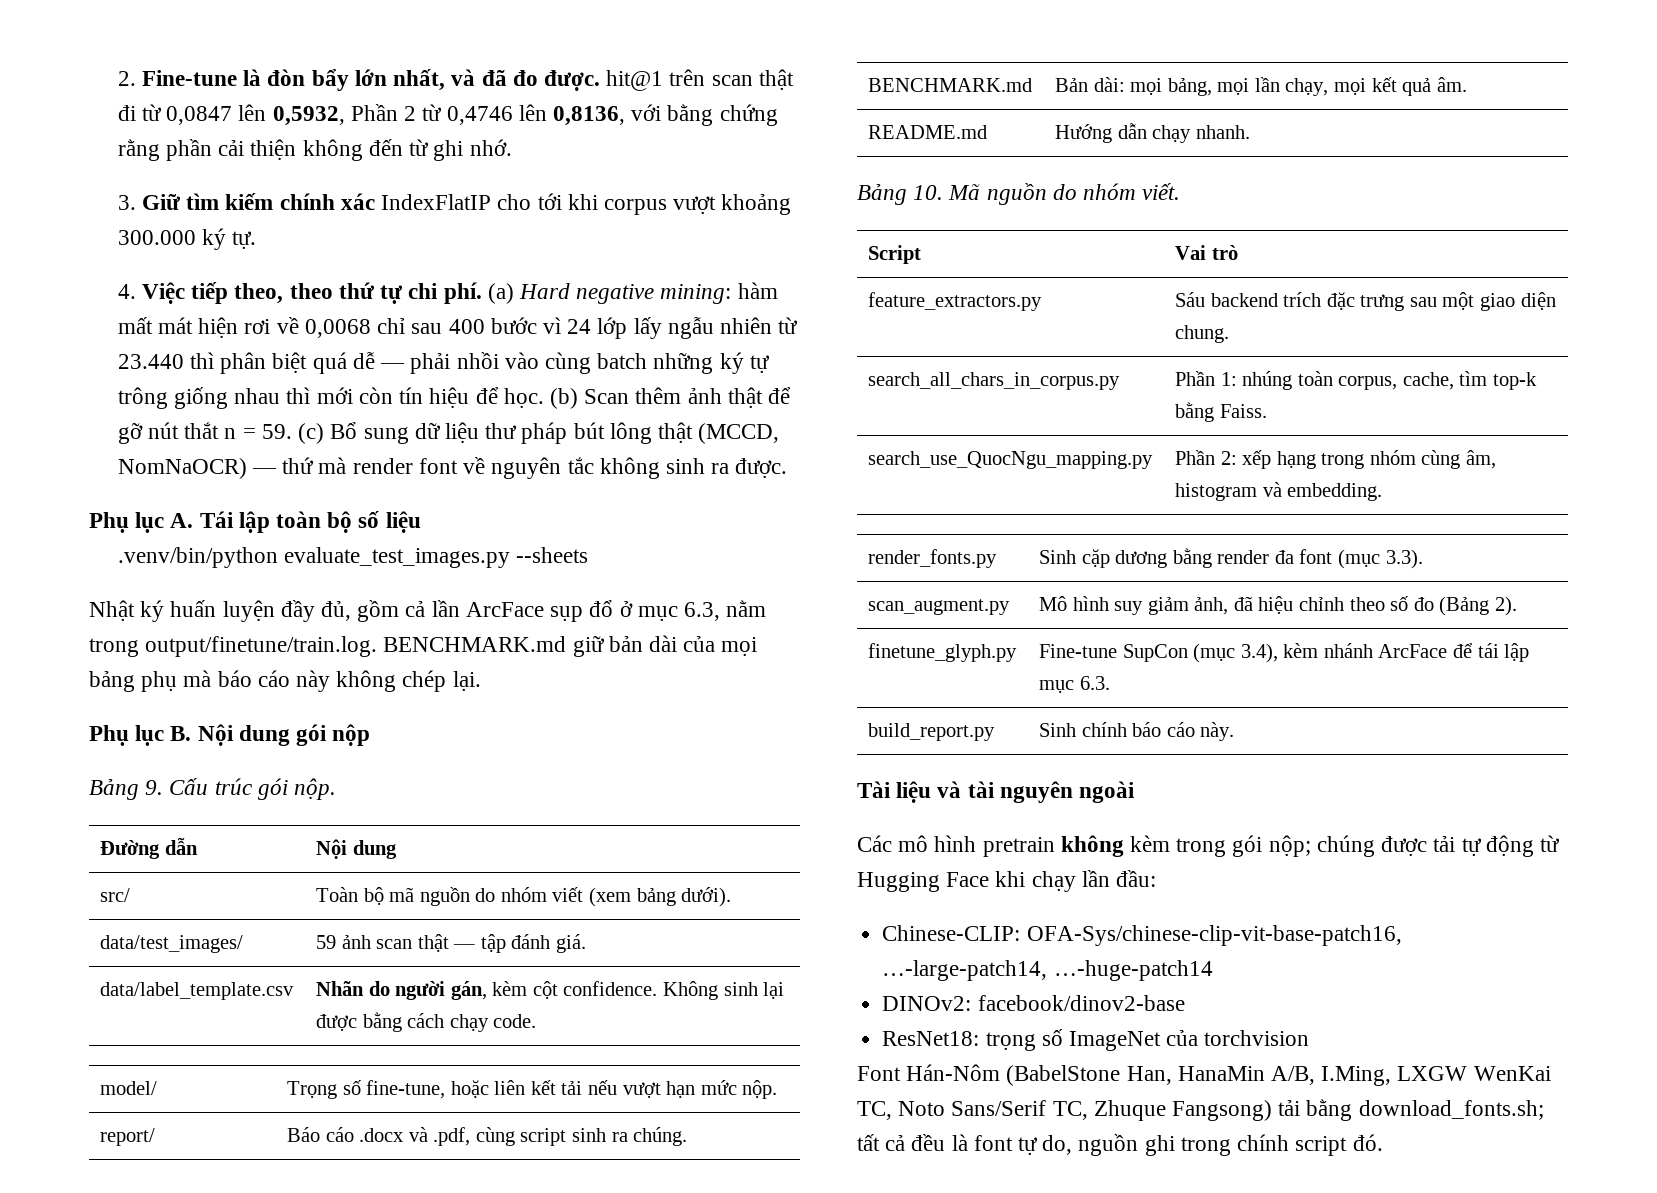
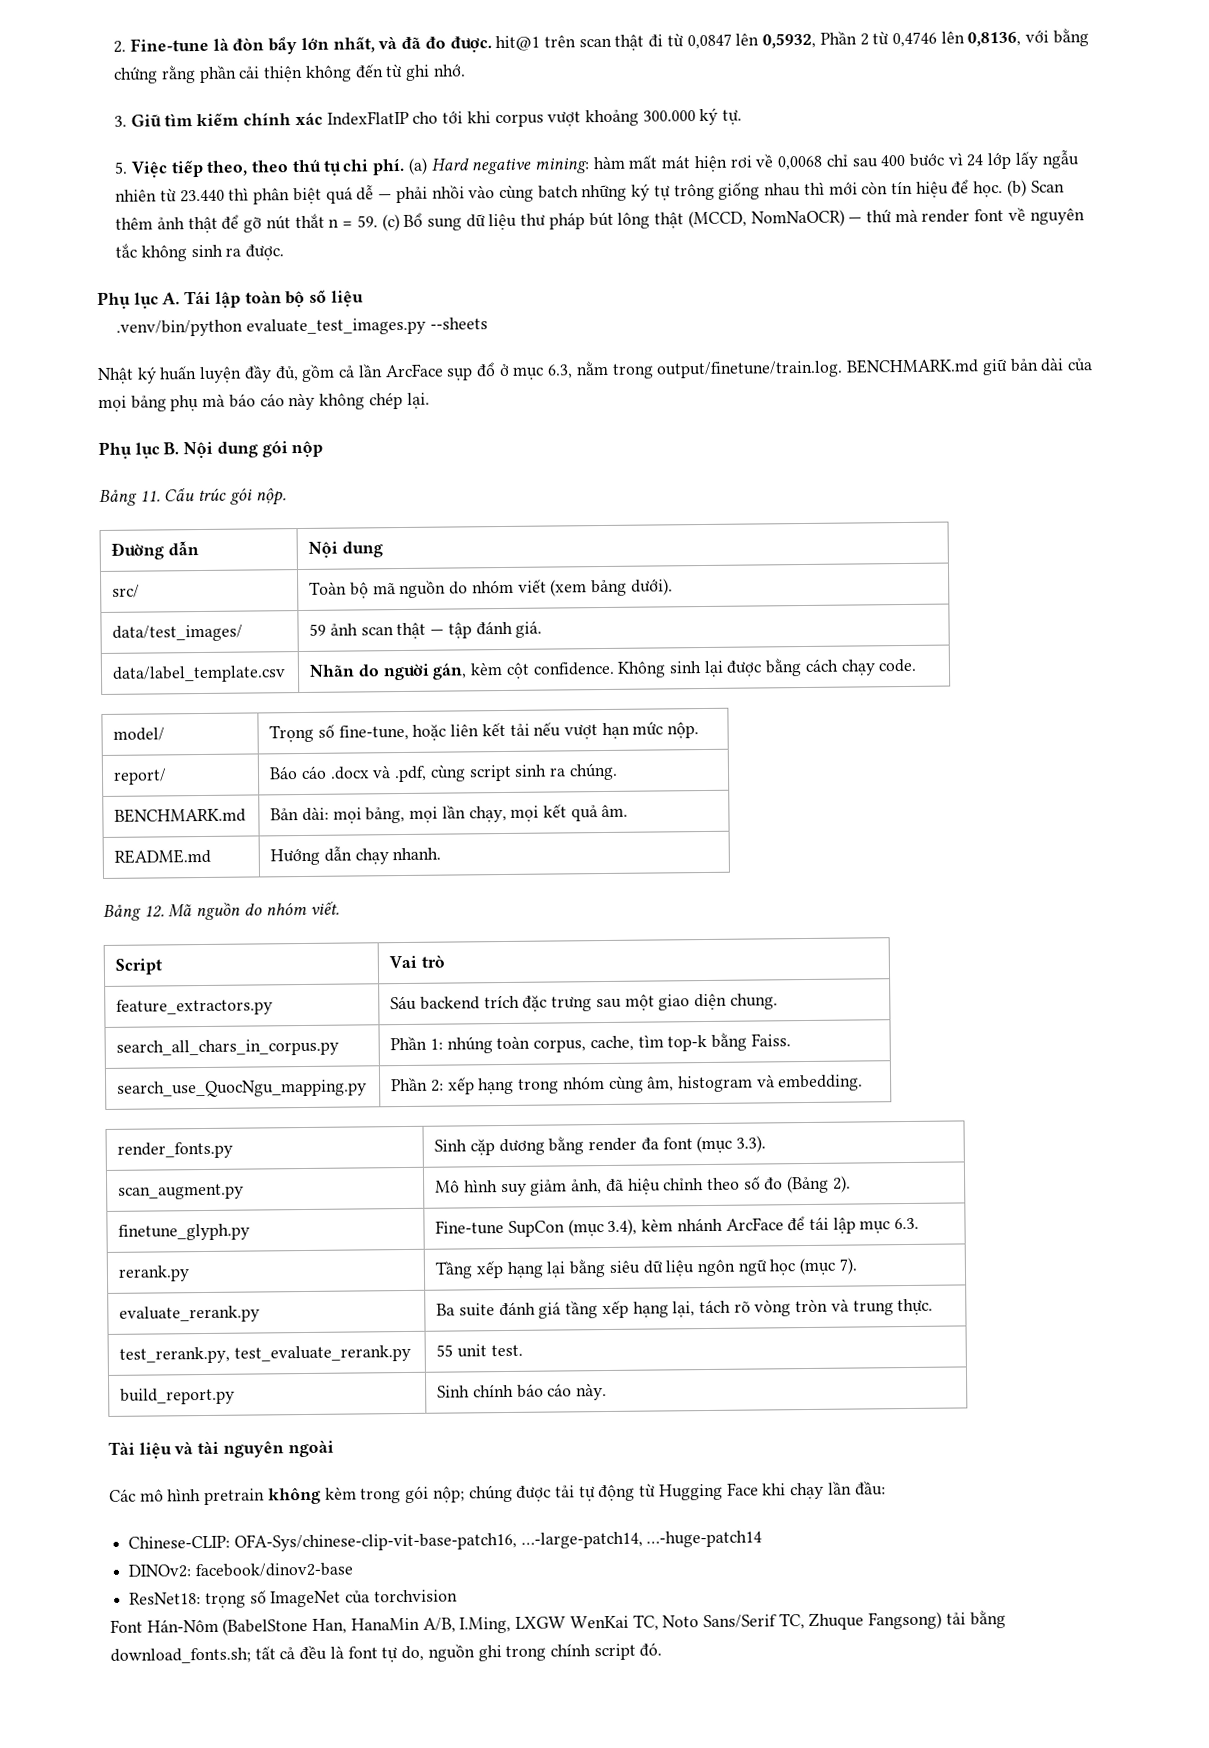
[117,284,136,299] 4. -> [114,161,129,174] 5.
[145,780,164,795] 9. -> [139,490,161,502] 11.
[913,185,944,200] 10. -> [143,905,165,918] 12.
(1110, 683) none -> [118,1265,191,1282] [435,1257,857,1279] [119,1305,261,1323] [436,1298,934,1319] [119,1344,411,1364] [436,1344,523,1358] // rerank.py | Tầng xếp hạng lại bằng siêu dữ liệu ngôn ngữ học (mục 7). // evaluate_rerank.py | Ba suite đánh giá tầng xếp hạng lại, tách rõ vòng tròn và trung thực. // test_rerank.py, test_evaluate_rerank.py | 55 unit test.

